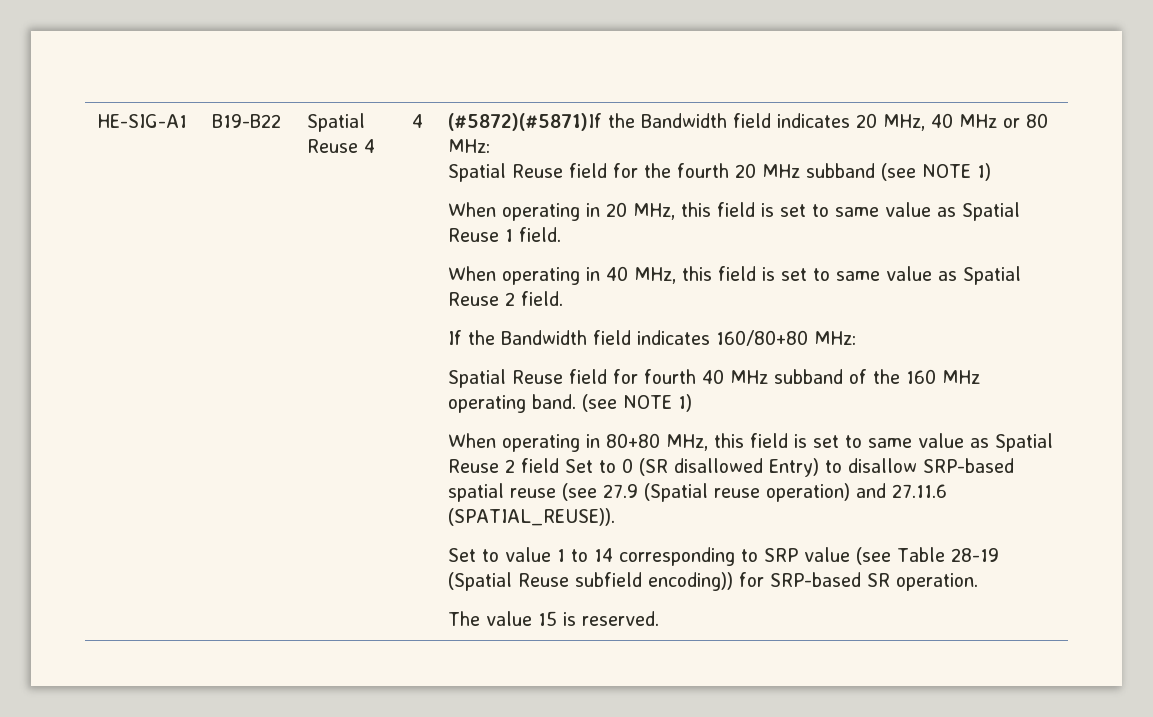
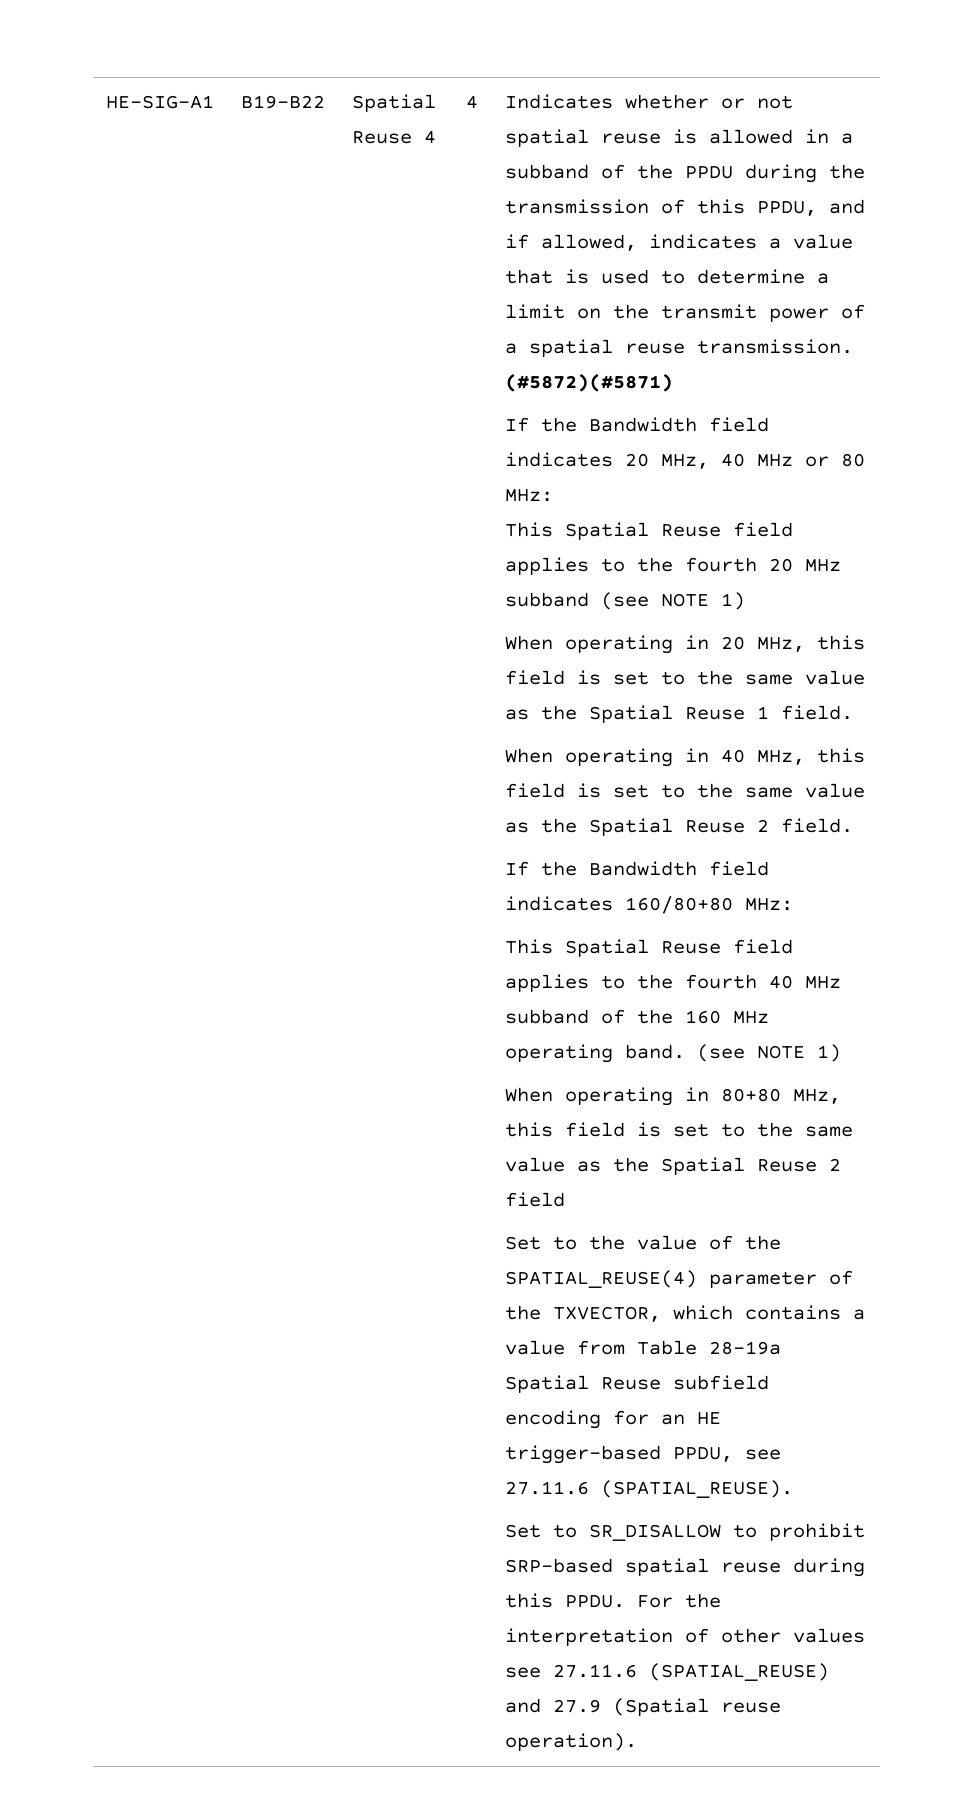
[448,113,603,131] (#5872)(#5871)If -> [505,94,794,109] [505,129,854,147] [505,164,866,183] [505,199,866,216] [505,234,854,251] [505,269,830,284] [505,304,866,322] [505,339,854,357] [505,374,674,392] [505,417,530,432] Indicates whether or not spatial reuse is allowed in a subband of the PPDU during the transmission of this PPDU, and if allowed, indicates a value that is used to determine a limit on the transmit power of a spatial reuse transmission. (#5872)(#5871) // If
[448,163,639,182] Spatial Reuse field for -> [505,522,794,540] [505,557,626,575] This Spatial Reuse field applies to
[835,202,957,217] same value as -> [697,670,866,685] [505,705,578,720] the same value as the
[836,266,958,281] same value as -> [697,783,866,798] [505,818,578,833] the same value as the
[448,369,639,388] Spatial Reuse field for -> [505,939,794,957] [505,974,674,992] This Spatial Reuse field applies to the
[868,433,990,448] same value as -> [757,1122,854,1137] [505,1157,650,1172] the same value as the
[565,458,1015,477] [448,483,948,502] [448,508,616,526] [448,547,1000,566] [448,572,979,591] [448,611,660,626] Set to 0 (SR disallowed Entry) to disallow SRP-based spatial reuse (see 27.9 (Spatial reuse operation) and 27.11.6 (SPATIAL_REUSE)). // Set to value 1 to 14 corresponding to SRP value (see Table 28-19 (Spatial Reuse subfield encoding)) for SRP-based SR operation. // The value 15 is reserved. -> [505,1235,782,1250] [505,1270,854,1288] [505,1305,866,1322] [505,1340,782,1355] [505,1375,770,1393] [505,1410,722,1429] [505,1445,782,1464] [505,1480,794,1498] [505,1523,866,1541] [505,1558,866,1577] [505,1593,722,1608] [505,1628,866,1646] [505,1663,830,1681] [505,1698,782,1716] [505,1733,638,1751] // Set to the value of the SPATIAL_REUSE(4) parameter of the TXVECTOR, which contains a value from Table 28-19a Spatial Reuse subfield encoding for an HE trigger-based PPDU, see 27.11.6 (SPATIAL_REUSE). // Set to SR_DISALLOW to prohibit SRP-based spatial reuse during this PPDU. For the interpretation of other values see 27.11.6 (SPATIAL_REUSE) and 27.9 (Spatial reuse operation).

